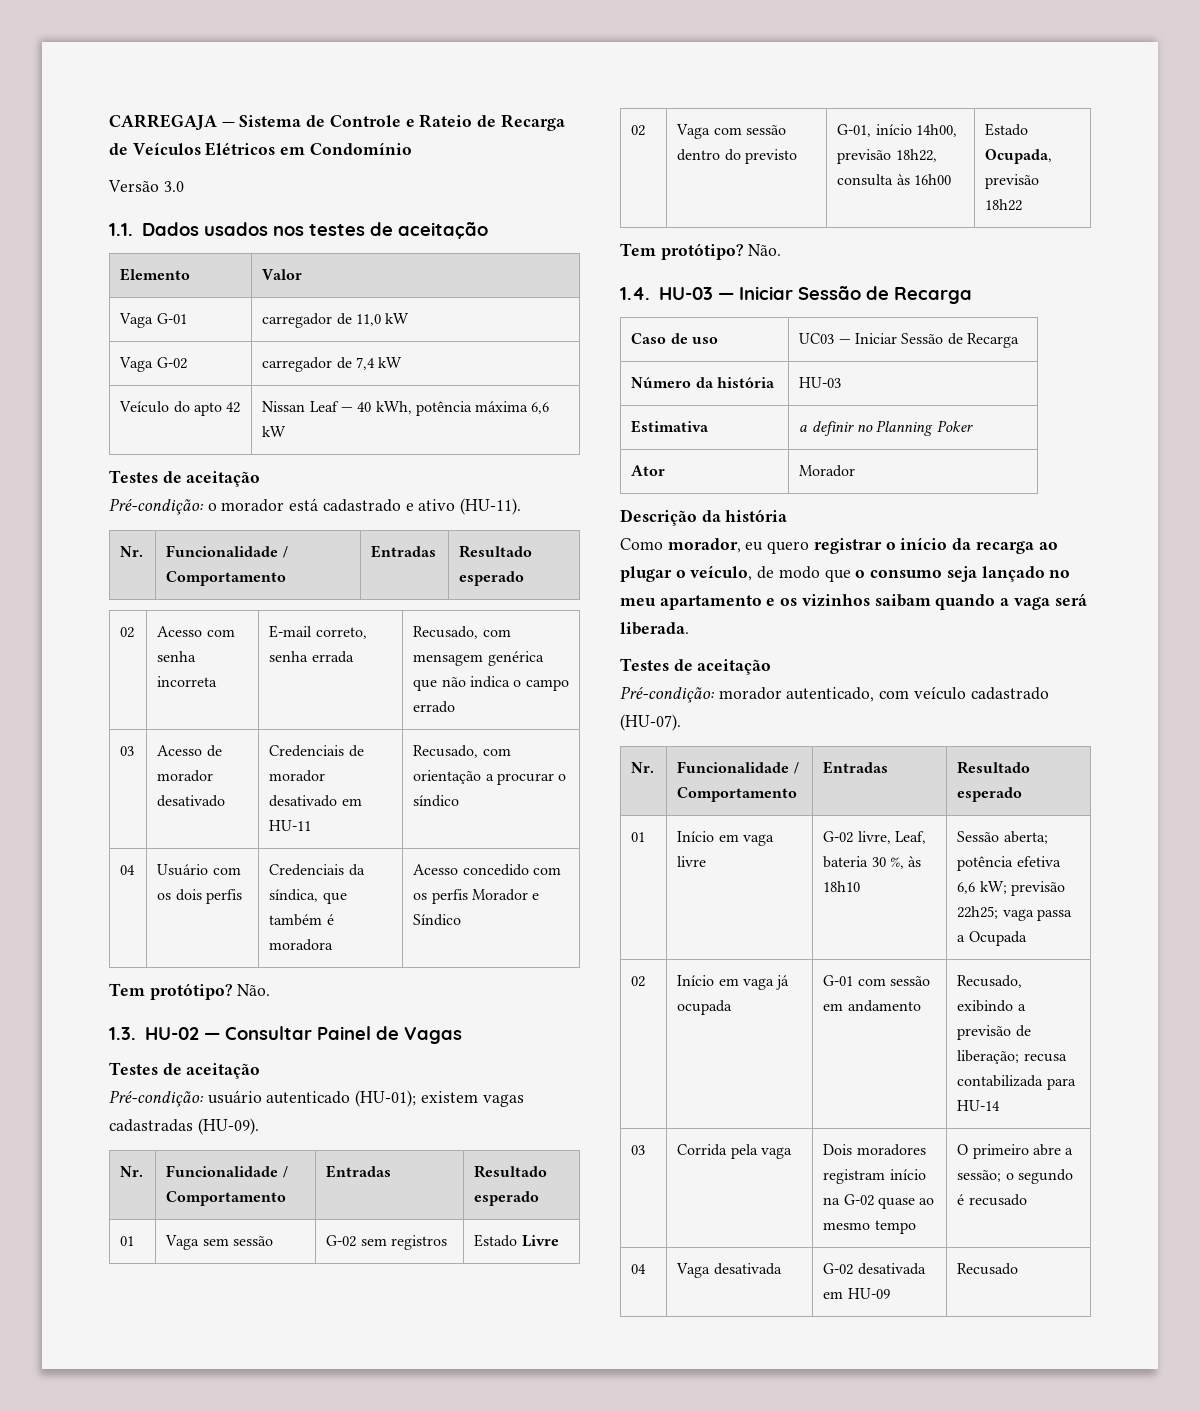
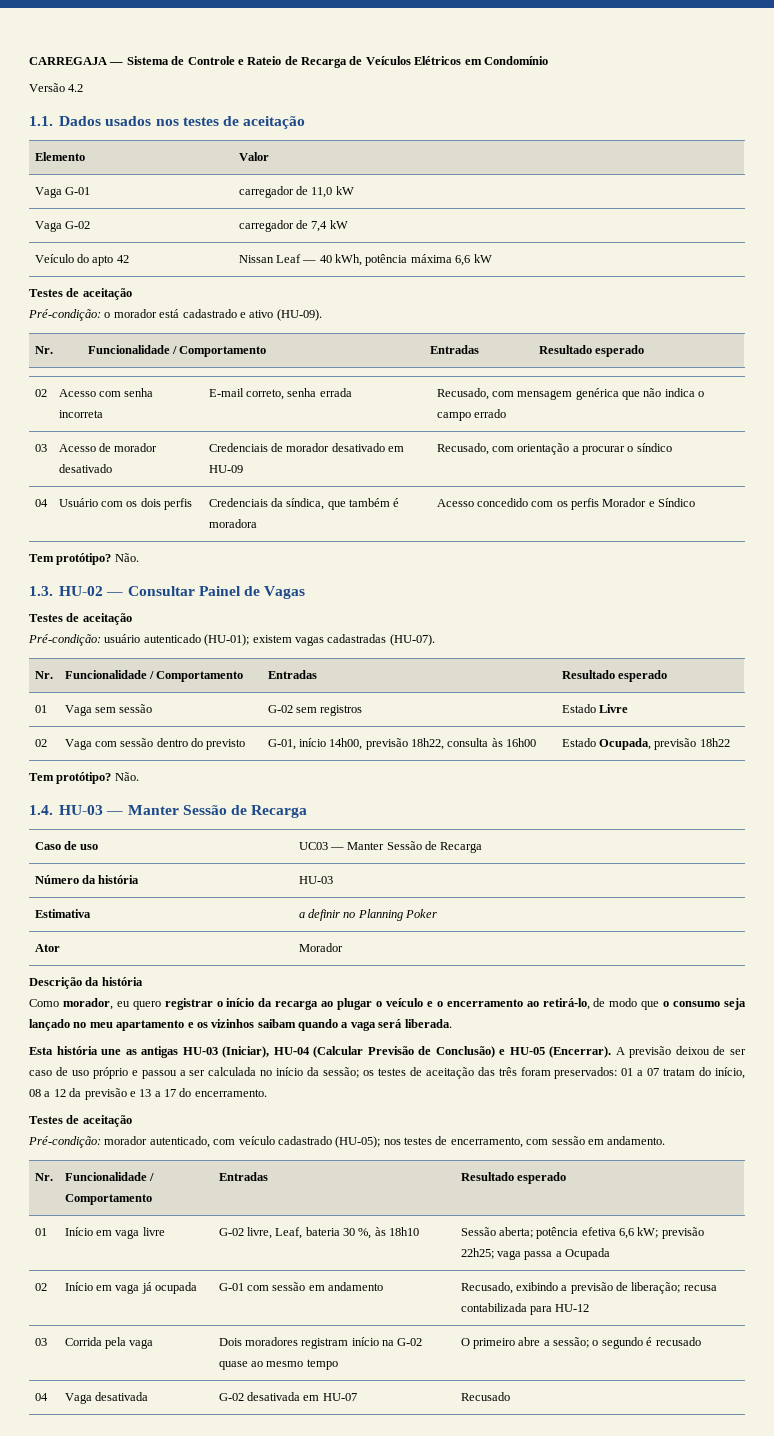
[163,181,184,192] 3.0 -> [68,84,84,92] 4.2
[460,498,522,515] (HU-11). -> [276,309,322,321] (HU-09).
[269,820,312,831] HU-11 -> [208,465,243,473] HU-09
[197,1118,259,1135] (HU-09). -> [389,634,435,646] (HU-07).
[738,286,793,300] Iniciar -> [127,805,179,815] Manter
[854,333,897,344] Iniciar -> [347,842,385,850] Manter
[690,565,753,581] veículo, -> [385,998,590,1010] veículo e o encerramento ao retirá-lo,
(689, 628) none -> [29,1046,746,1058] [29,1067,745,1079] [29,1088,267,1100] // Esta história une as antigas HU-03 (Iniciar), HU-04 (Calcular Previsão de Conclusão) e HU-05 (Encerrar). A previsão deixou de ser caso de uso próprio e passou a ser calculada no início da sessão; os testes de aceitação das três foram preservados: 01 a 07 tratam do início, 08 a 12 da previsão e 13 a 17 do encerramento.
[620,714,681,731] (HU-07). -> [335,1136,666,1148] (HU-05); nos testes de encerramento, com sessão em andamento.
[957,1100,1001,1111] HU-14 -> [555,1304,590,1312] HU-12
[847,1288,890,1299] HU-09 -> [322,1393,357,1401] HU-07

